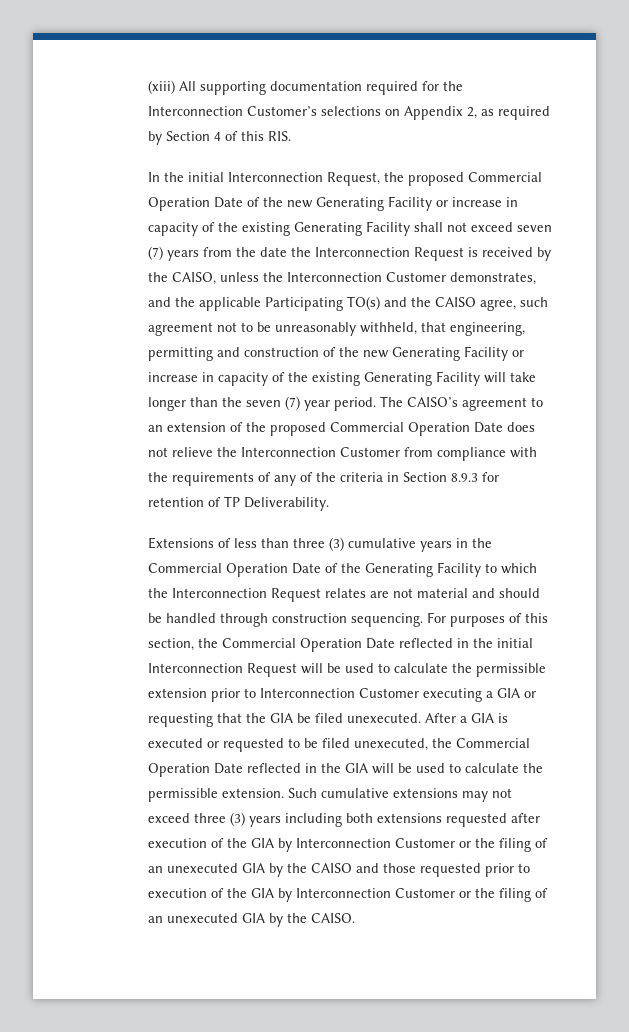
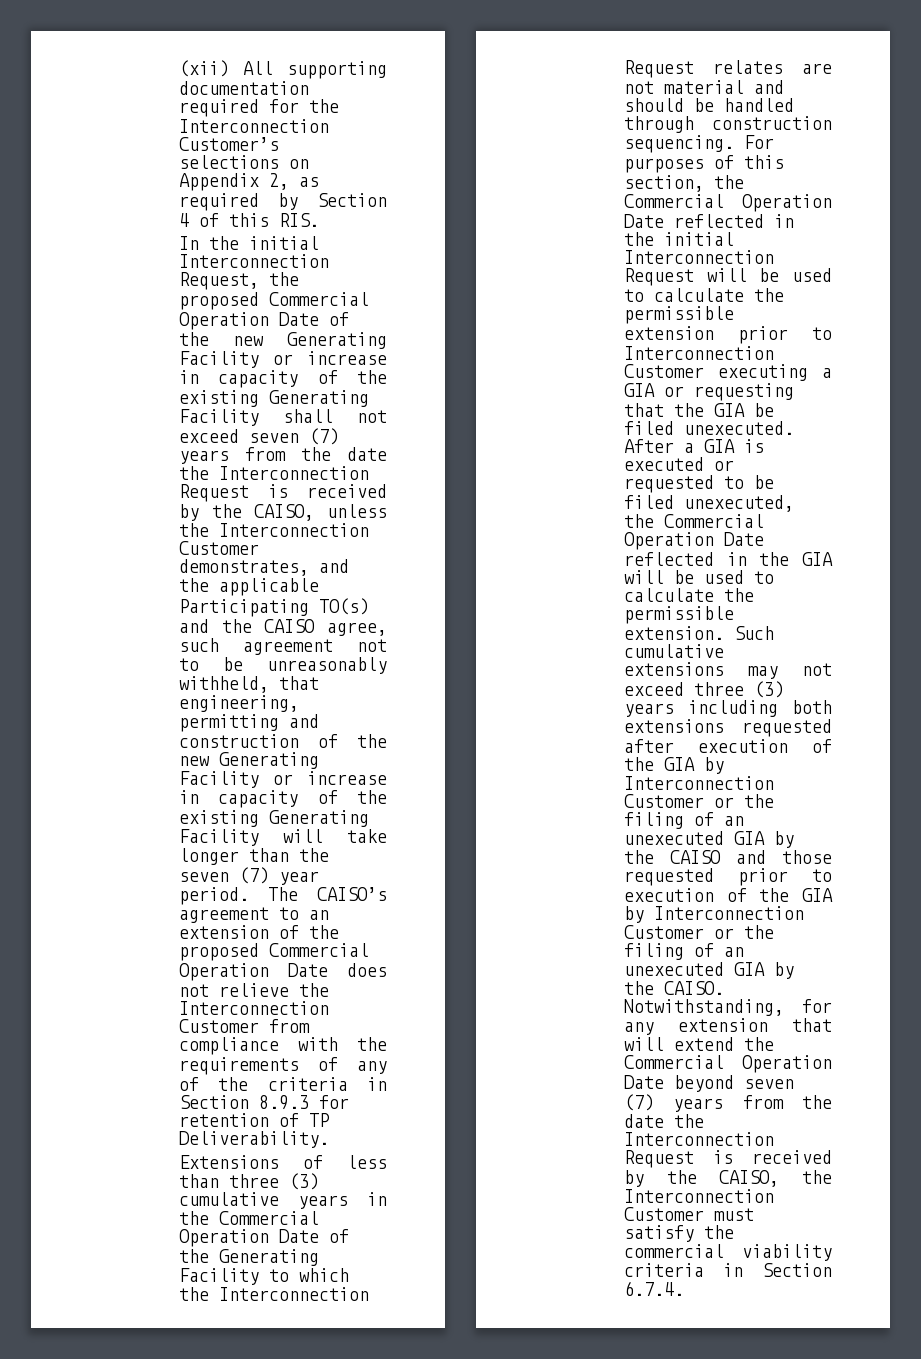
[148,80,176,94] (xiii) -> [179,60,230,77] (xii)
(356, 918) none -> [624,999,832,1016] [624,1018,832,1035] [624,1037,775,1051] [624,1055,832,1073] [624,1075,795,1092] [624,1094,832,1112] [624,1114,705,1128] [624,1132,775,1146] [624,1150,832,1168] [624,1170,832,1187] [624,1189,775,1203] [624,1207,755,1221] [624,1225,735,1242] [624,1244,832,1261] [624,1263,832,1277] [624,1281,685,1296] Notwithstanding, for any extension that will extend the Commercial Operation Date beyond seven (7) years from the date the Interconnection Request is received by the CAISO, the Interconnection Customer must satisfy the commercial viability criteria in Section 6.7.4.

